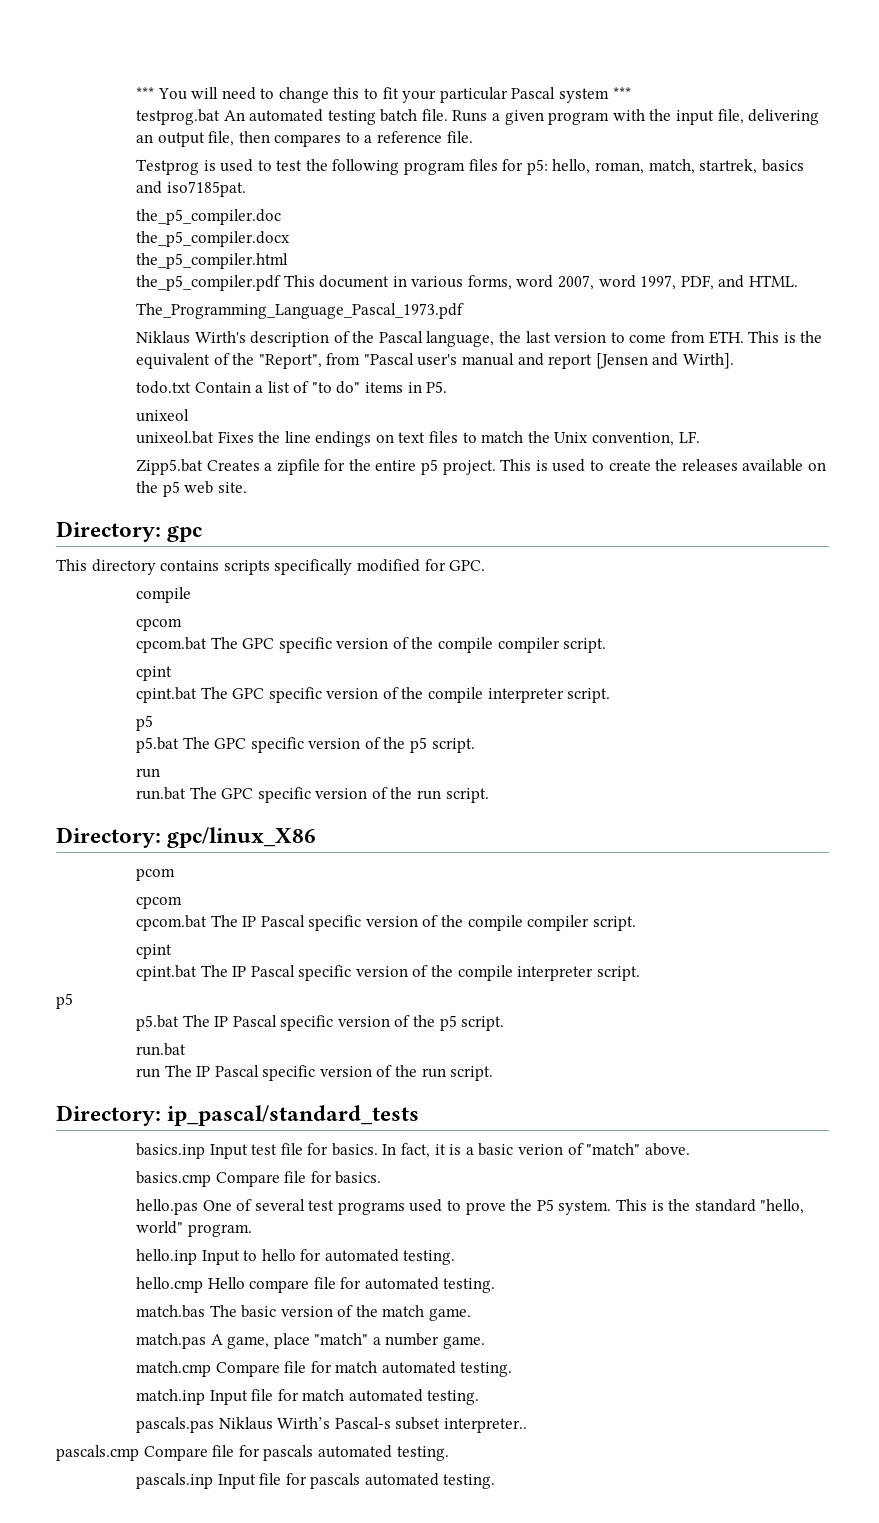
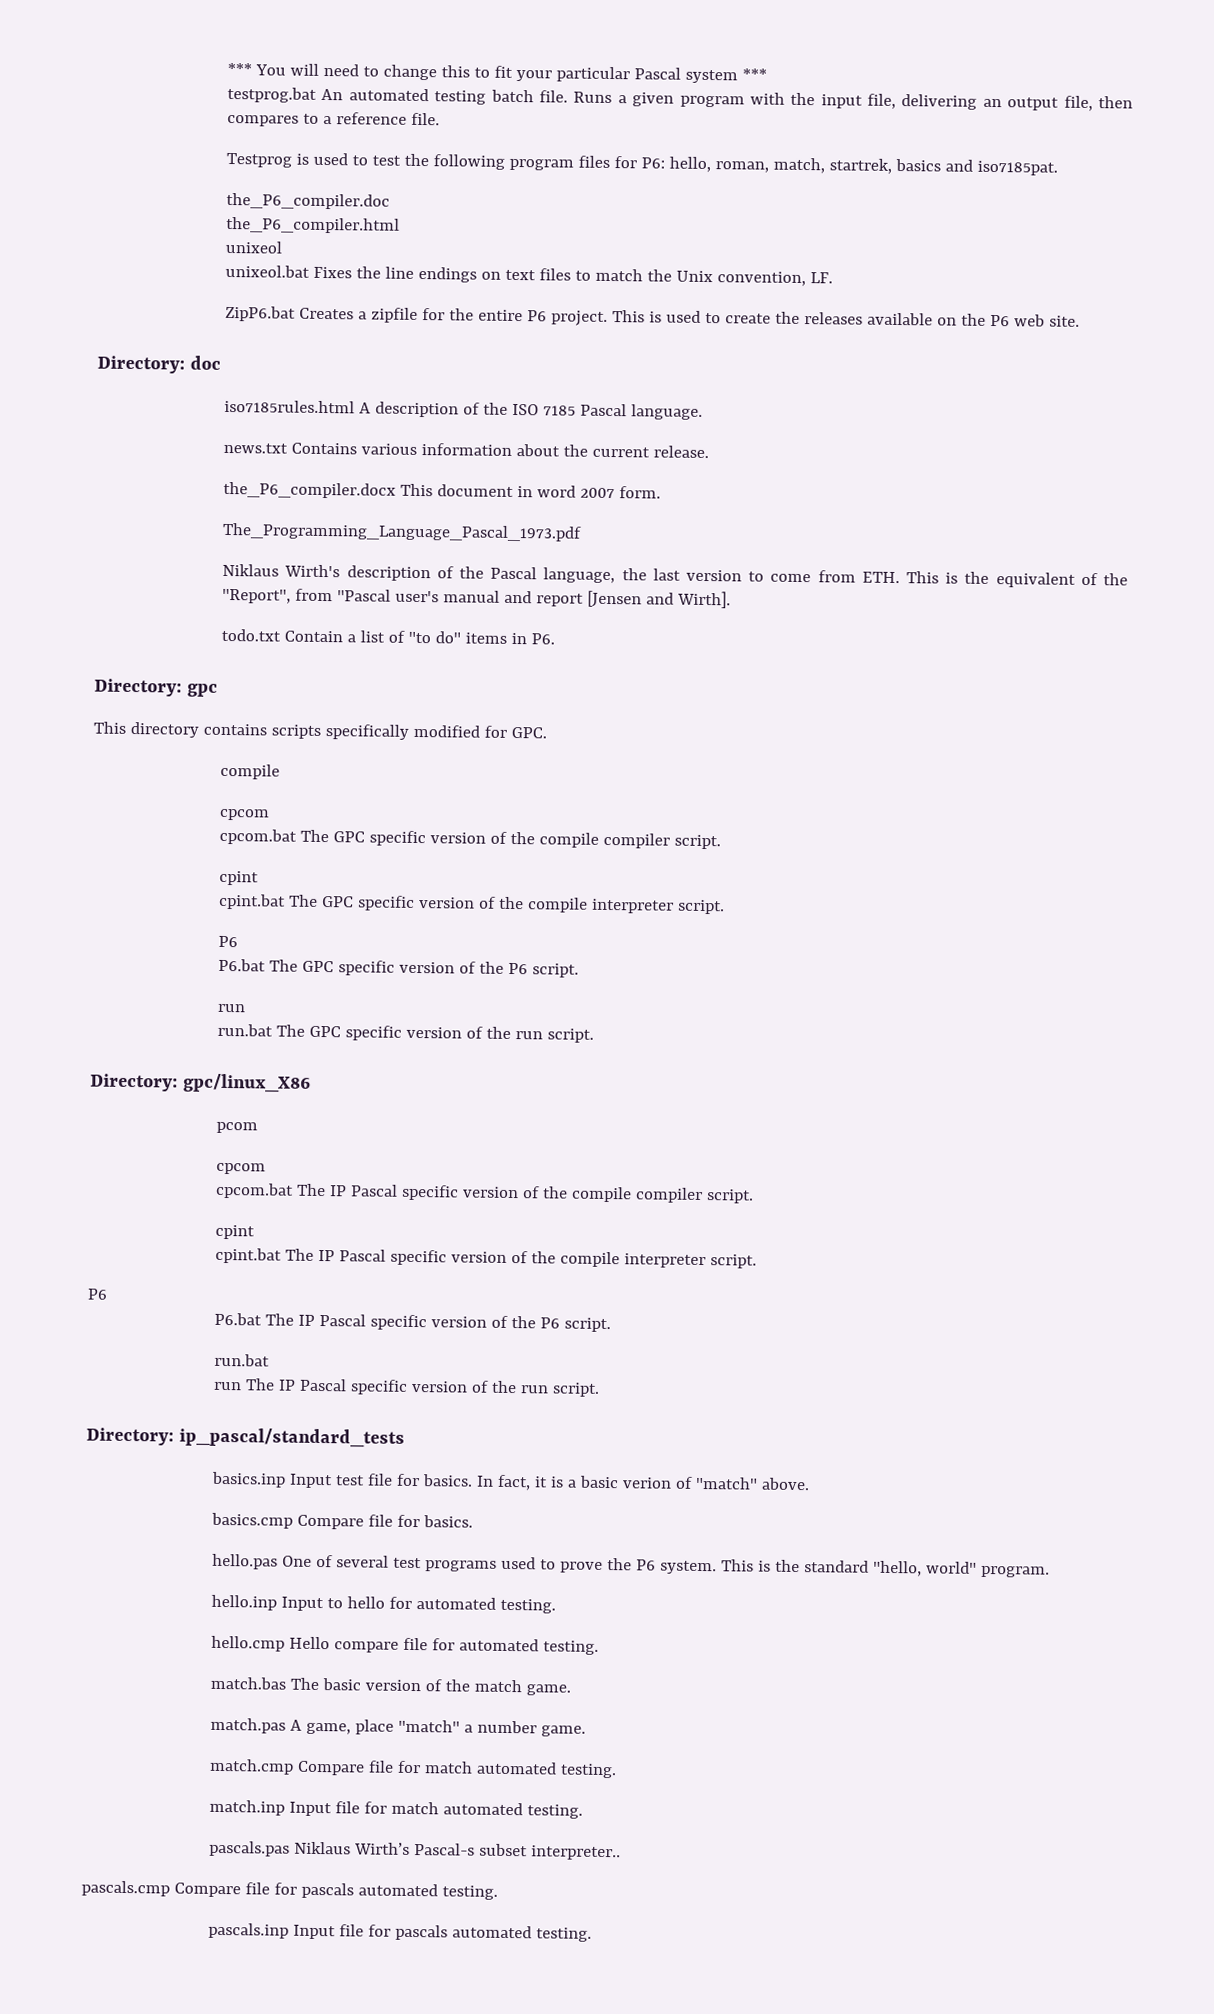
[526,159,548,175] p5: -> [641,157,666,169] P6:
[135,209,281,225] [135,231,290,247] [135,253,288,269] [135,275,799,291] the_p5_compiler.doc // the_p5_compiler.docx // the_p5_compiler.html // the_p5_compiler.pdf This document in various forms, word 2007, word 1997, PDF, and HTML. -> [226,192,391,210] [226,216,401,234] [225,240,283,254] [225,264,834,287] [225,305,1080,327] [97,355,221,374] [224,399,704,420] [223,442,710,459] [223,481,662,499] the_P6_compiler.doc // the_P6_compiler.html // unixeol // unixeol.bat Fixes the line endings on text files to match the Unix convention, LF. // ZipP6.bat Creates a zipfile for the entire P6 project. This is used to create the releases available on the P6 web site. // Directory: doc // iso7185rules.html A description of the ISO 7185 Pascal language. // news.txt Contains various information about the current release. // the_P6_compiler.docx This document in word 2007 form.
[426,381,448,393] [135,409,189,422] [135,431,700,447] [135,459,826,475] [135,481,247,497] P5. // unixeol // unixeol.bat Fixes the line endings on text files to match the Unix convention, LF. // Zipp5.bat Creates a zipfile for the entire p5 project. This is used to create the releases available on the p5 web site. -> [531,633,556,645] P6.
[135,715,153,731] [135,737,428,753] p5 // p5.bat The GPC specific version of the p5 -> [218,935,239,948] [218,958,529,976] P6 // P6.bat The GPC specific version of the P6
[56,993,73,1009] [135,1015,457,1031] p5 // p5.bat The IP Pascal specific version of the p5 -> [87,1288,108,1300] [214,1312,561,1331] P6 // P6.bat The IP Pascal specific version of the P6
[536,1199,554,1211] P5 -> [636,1559,657,1571] P6

